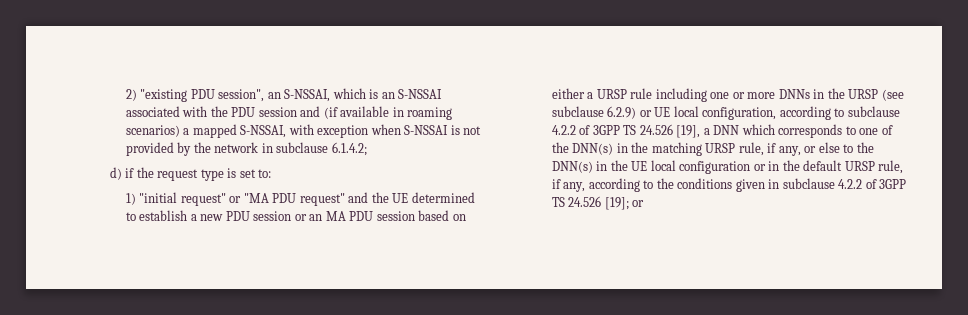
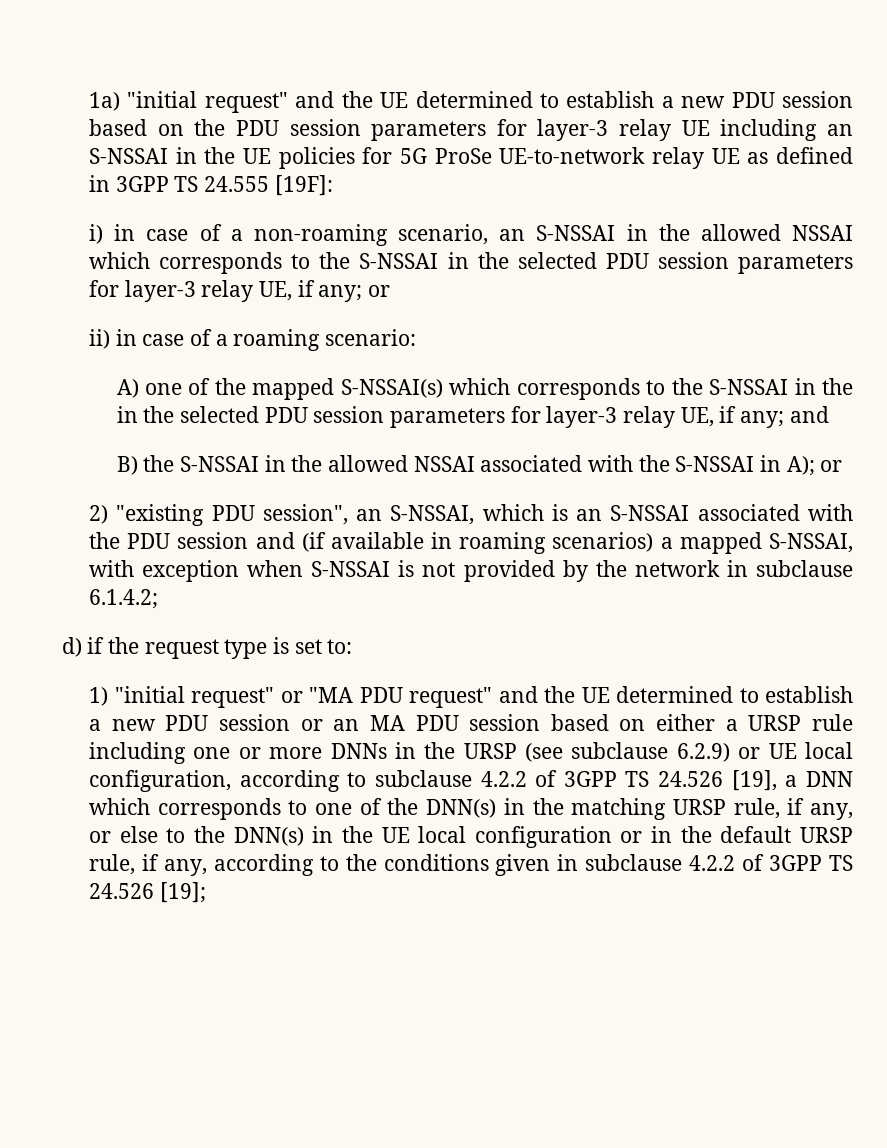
(125, 95) none -> [89,91,854,113] [89,119,853,141] [89,147,854,169] [89,175,333,196] [89,224,854,246] [89,252,853,274] [89,280,391,302] [89,329,417,351] [116,378,854,400] [116,406,829,428] [116,455,843,476] 1a) "initial request" and the UE determined to establish a new PDU session based on the PDU session parameters for layer-3 relay UE including an S-NSSAI in the UE policies for 5G ProSe UE-to-network relay UE as defined in 3GPP TS 24.555 [19F]: // i) in case of a non-roaming scenario, an S-NSSAI in the allowed NSSAI which corresponds to the S-NSSAI in the selected PDU session parameters for layer-3 relay UE, if any; or // ii) in case of a roaming scenario: // A) one of the mapped S-NSSAI(s) which corresponds to the S-NSSAI in the in the selected PDU session parameters for layer-3 relay UE, if any; and // B) the S-NSSAI in the allowed NSSAI associated with the S-NSSAI in A); or //
[632,200,645,207] or -> (206, 892) none

